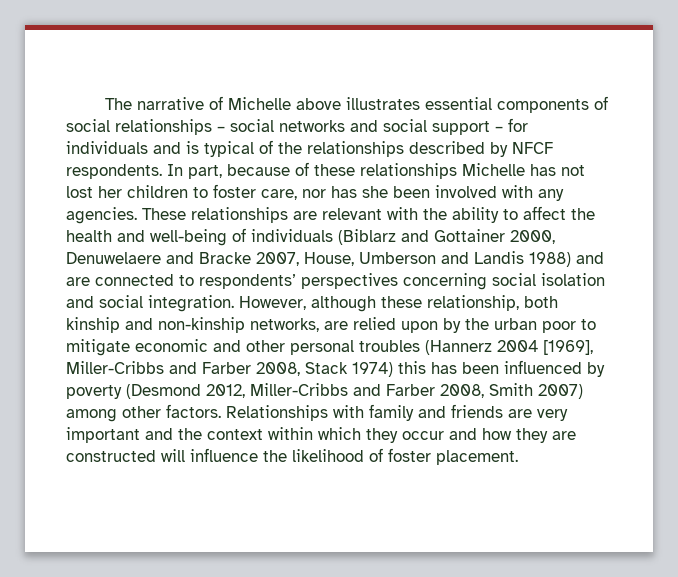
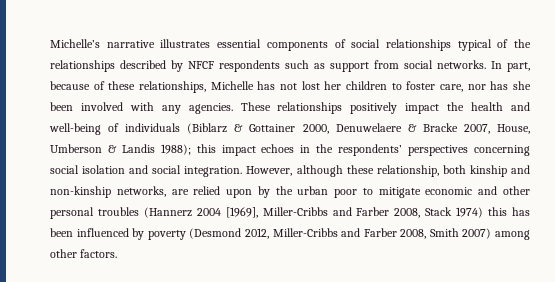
[104,96,341,110] The narrative of Michelle above -> [50,39,155,48] Michelle’s narrative
[217,118,528,135] [66,141,199,154] – social networks and social support – for individuals and is -> (451, 45) none
[66,164,162,179] respondents. -> [219,60,486,72] respondents such as support from social networks.
[360,163,457,179] relationships -> [139,81,206,93] relationships,
[293,206,566,223] are relevant with the ability to affect -> [350,102,440,114] positively impact
[401,230,429,242] and -> [234,124,244,132] &
[166,252,194,264] and -> [407,124,417,132] &
[441,251,604,267] [66,274,194,286] and Landis 1988) and are connected to -> [107,144,334,156] & Landis 1988); this impact echoes in the
[226,404,568,421] [66,427,576,443] [66,448,518,465] Relationships with family and friends are very important and the context within which they occur and how they are constructed will influence the likelihood of foster placement. -> (118, 253) none

